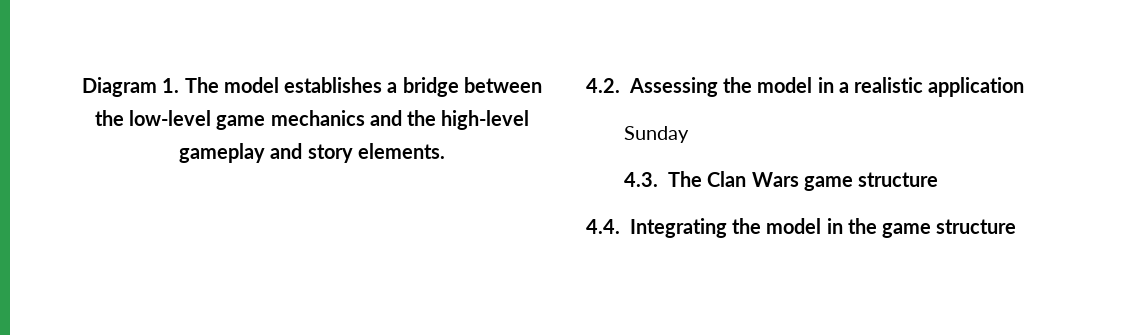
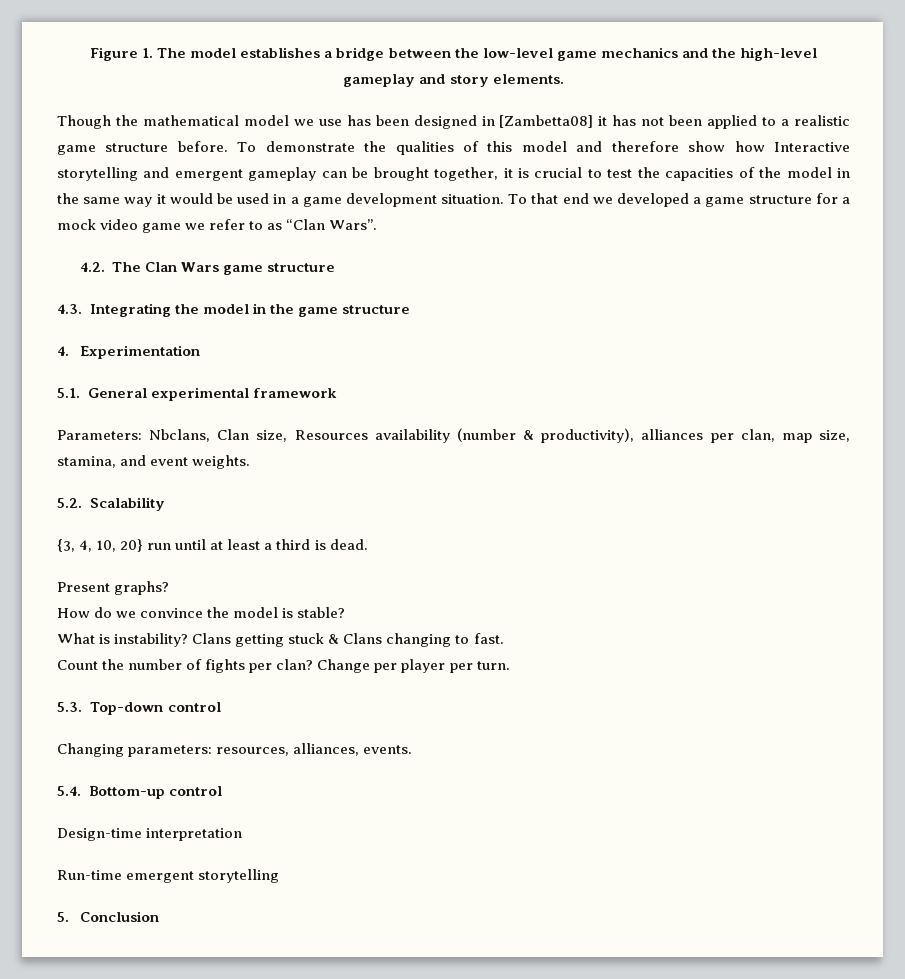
[82,77,158,97] Diagram -> [90,47,139,61] Figure
[586,77,1025,97] [624,126,690,143] [624,172,659,187] 4.2. Assessing the model in a realistic application // Sunday // 4.3. -> [57,115,851,129] [57,141,850,155] [57,167,851,181] [57,193,850,207] [57,219,378,233] [79,262,105,272] Though the mathematical model we use has been designed in [Zambetta08] it has not been applied to a realistic game structure before. To demonstrate the qualities of this model and therefore show how Interactive storytelling and emergent gameplay can be brought together, it is crucial to test the capacities of the model in the same way it would be used in a game development situation. To that end we developed a game structure for a mock video game we refer to as “Clan Wars”. // 4.2.
[586,219,620,234] 4.4. -> [57,304,82,314] 4.3.
(1017, 226) none -> [57,345,200,359] [57,387,337,401] [57,428,851,443] [57,455,251,469] [57,497,165,511] [57,539,368,552] [57,581,170,595] [57,607,346,618] [57,633,504,647] [57,659,510,673] [57,702,221,715] [57,743,413,757] [57,786,222,799] [57,828,243,841] [57,869,280,883] [57,911,159,922] // 4. Experimentation // 5.1. General experimental framework // Parameters: Nbclans, Clan size, Resources availability (number & productivity), alliances per clan, map size, stamina, and event weights. // 5.2. Scalability // {3, 4, 10, 20} run until at least a third is dead. // Present graphs? // How do we convince the model is stable? // What is instability? Clans getting stuck & Clans changing to fast. // Count the number of fights per clan? Change per player per turn. // 5.3. Top-down control // Changing parameters: resources, alliances, events. // 5.4. Bottom-up control // Design-time interpretation // Run-time emergent storytelling // 5. Conclusion

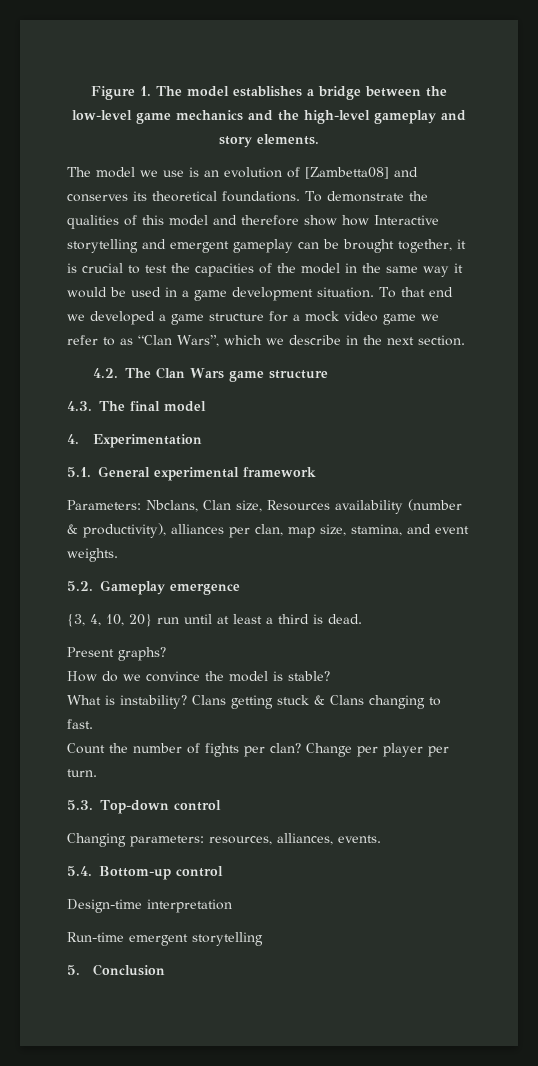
[57,115,851,129] [57,141,228,155] Though the mathematical model we use has been designed in [Zambetta08] it has not been applied to a realistic game structure before. -> [67,167,418,179] [67,191,300,202] The model we use is an evolution of [Zambetta08] and conserves its theoretical foundations.
[329,219,378,230] Wars”. -> [177,335,465,347] Wars”, which we describe in the next section.
[89,303,410,317] Integrating the model in the game structure -> [99,401,206,412] The final model
[89,497,165,511] Scalability -> [100,580,240,595] Gameplay emergence

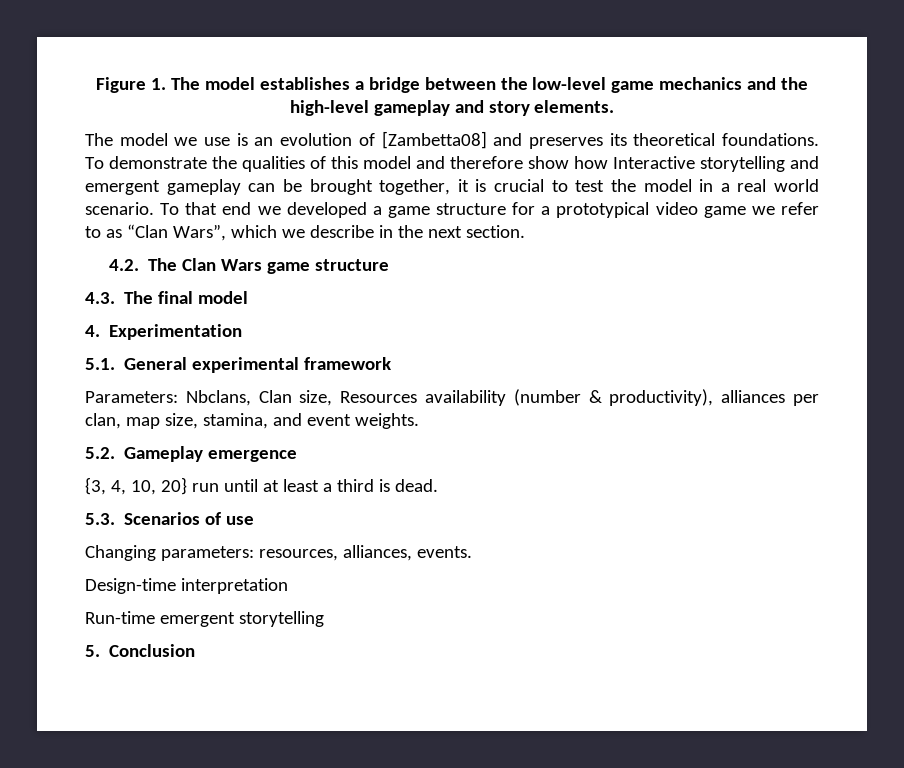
[67,194,128,202] conserves -> [528,137,603,149] preserves
[195,263,463,277] [67,287,374,301] capacities of the model in the same way it would be used in a game development situation. -> [643,179,819,192] [85,202,154,215] model in a real world scenario.
[305,311,339,322] mock -> [556,202,650,218] prototypical
[67,647,166,661] [67,671,330,682] [67,695,441,709] [67,719,93,729] [67,743,449,757] [67,769,97,777] [67,800,221,814] Present graphs? // How do we convince the model is stable? // What is instability? Clans getting stuck & Clans changing to fast. // Count the number of fights per clan? Change per player per turn. // 5.3. Top-down control -> [85,512,255,525] 5.3. Scenarios of use
[67,866,223,880] // 5.4. Bottom-up control -> (472, 552) none

